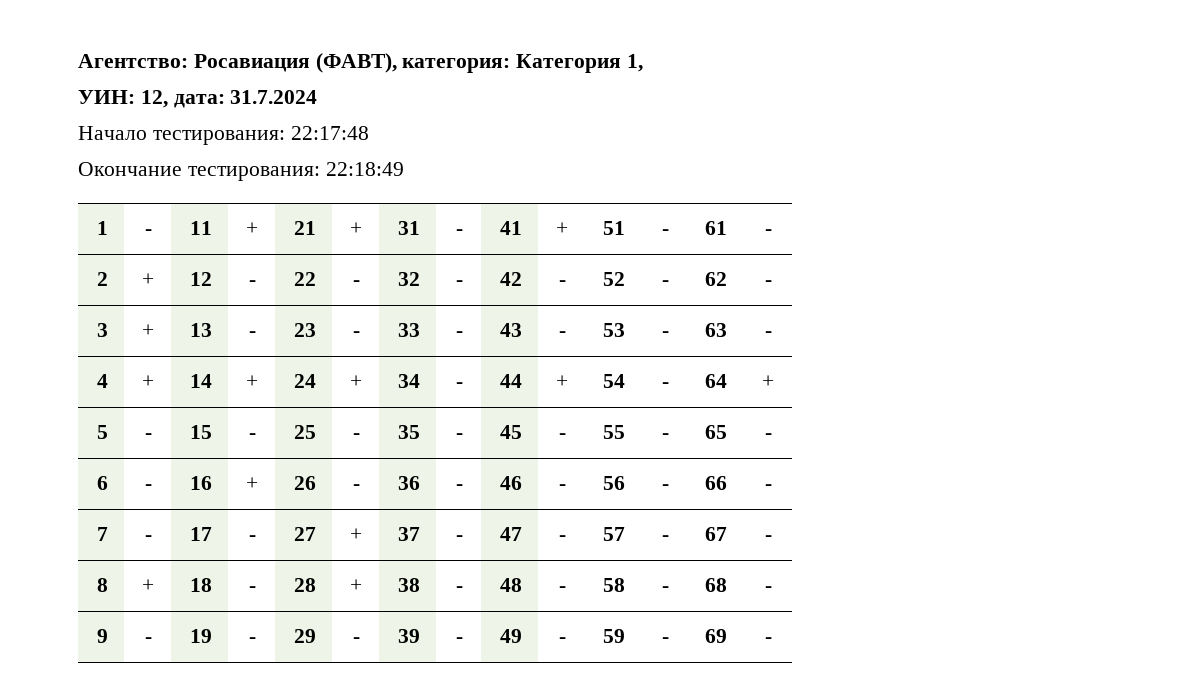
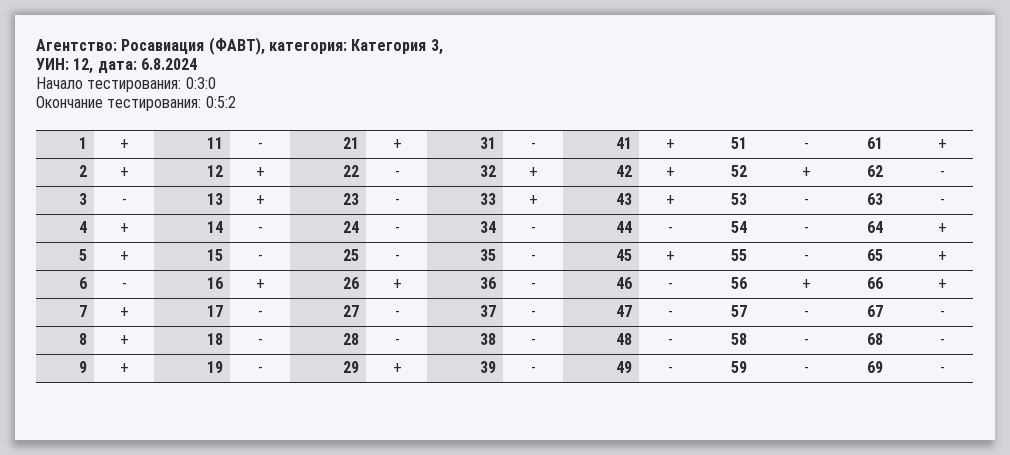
[627,54,644,72] 1, -> [430,39,443,55] 3,
[230,90,318,104] 31.7.2024 -> [140,58,197,70] 6.8.2024
[290,126,369,140] 22:17:48 -> [185,77,216,89] 0:3:0
[325,162,404,176] 22:18:49 -> [205,96,236,108] 0:5:2
[144,229,152,235] - -> [120,139,129,149] +
[246,222,258,235] + -> [258,142,263,149] -
[764,229,772,235] - -> [938,139,947,149] +
[248,280,256,286] - -> [256,167,265,177] +
[455,280,463,286] - -> [529,167,538,177] +
[558,280,566,286] - -> [665,167,675,177] +
[661,280,669,286] - -> [802,167,811,177] +
[142,324,154,337] + -> [122,198,127,205] -
[248,331,256,337] - -> [256,195,265,205] +
[455,331,463,337] - -> [529,195,538,205] +
[558,331,566,337] - -> [665,195,675,205] +
[246,375,258,388] + -> [258,226,263,233] -
[350,375,362,388] + -> [394,226,400,233] -
[556,375,568,388] + -> [667,226,673,233] -
[144,433,152,439] - -> [120,251,129,261] +
[558,433,566,439] - -> [665,251,675,261] +
[764,433,772,439] - -> [938,251,947,261] +
[352,484,360,490] - -> [392,279,402,289] +
[661,484,669,490] - -> [802,279,811,289] +
[764,484,772,490] - -> [938,279,947,289] +
[144,535,152,541] - -> [120,307,129,317] +
[350,528,362,541] + -> [394,310,400,317] -
[350,579,362,592] + -> [394,338,400,345] -
[144,637,152,643] - -> [120,363,129,373] +
[352,637,360,643] - -> [392,363,402,373] +

